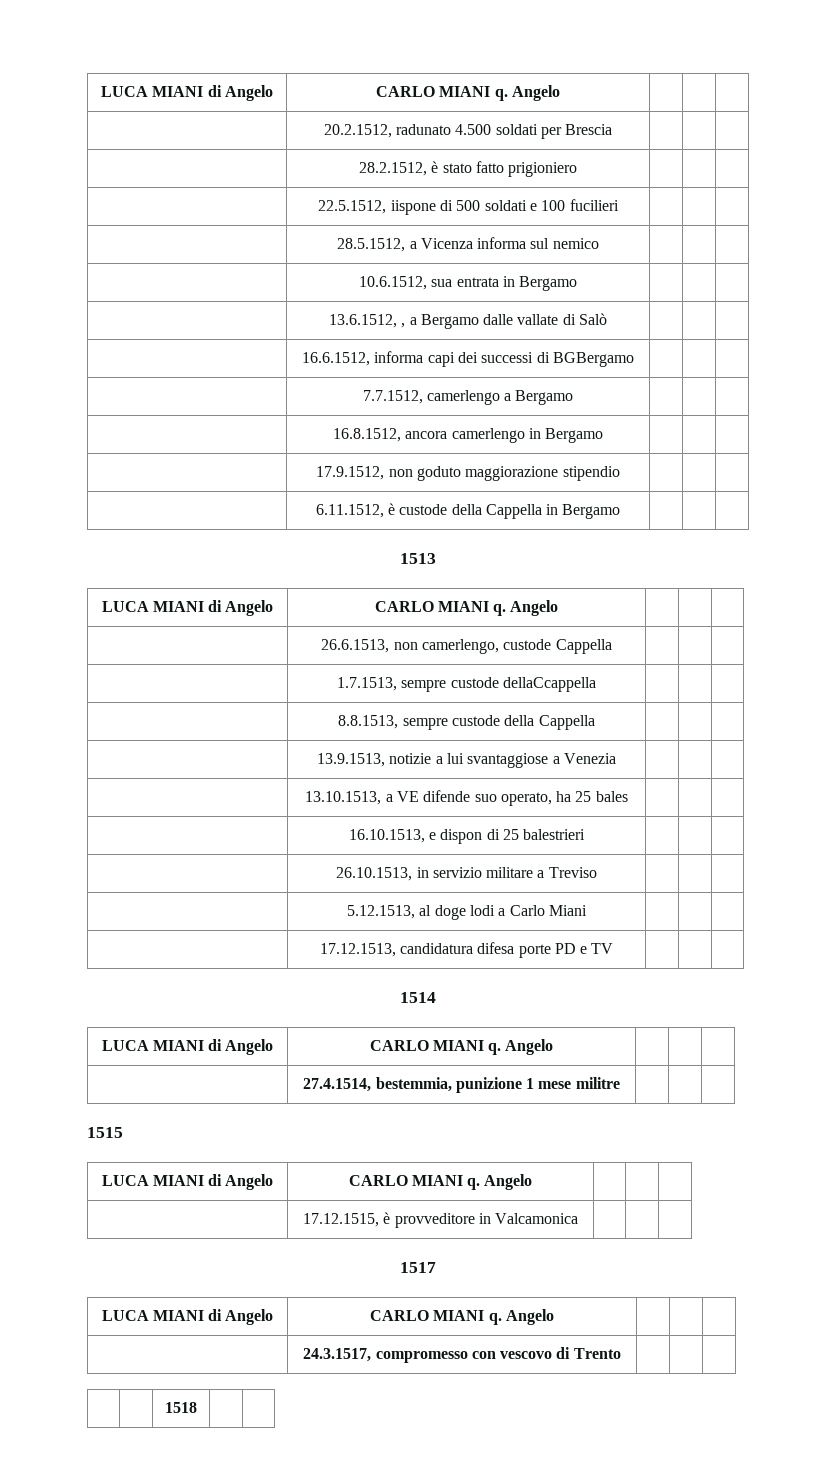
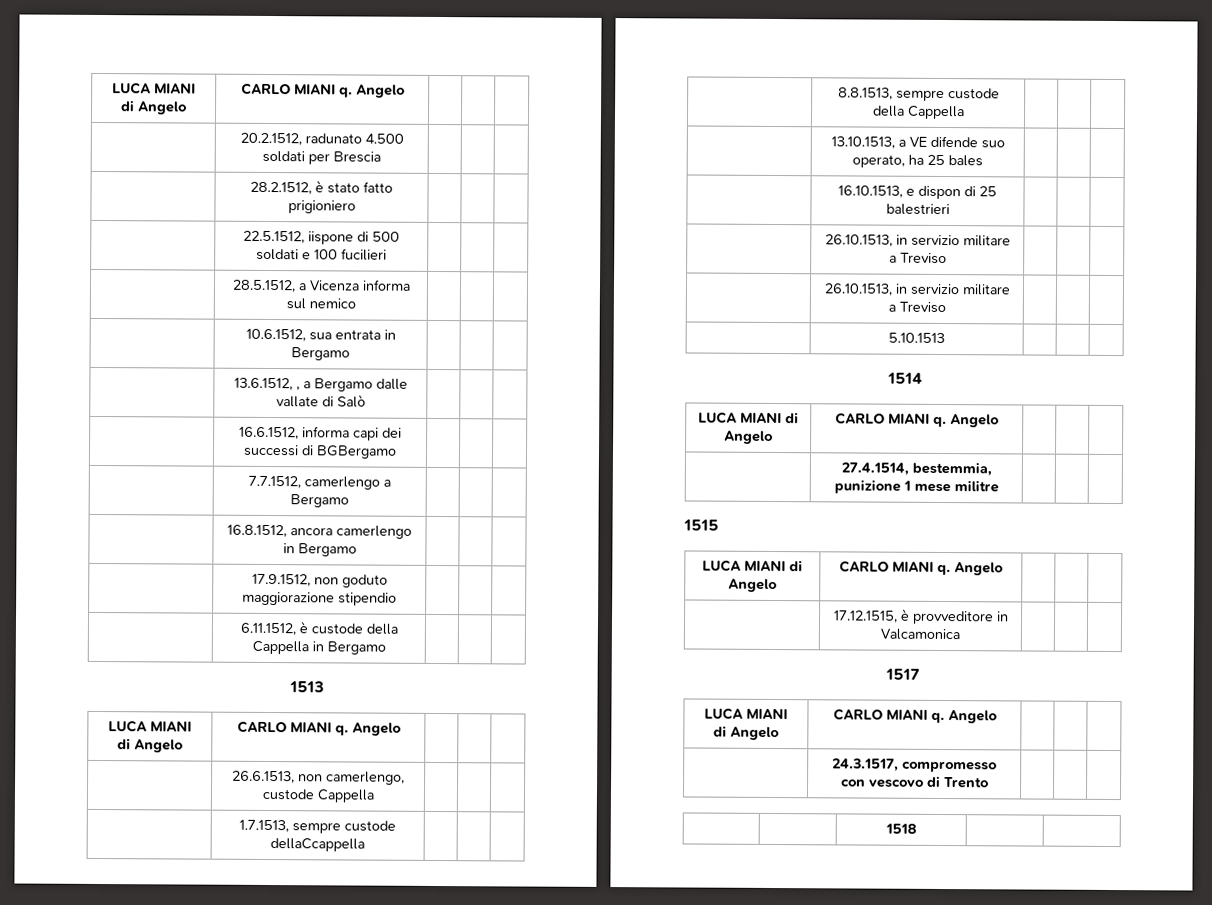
[317,753,616,768] // | 13.9.1513, notizie a lui svantaggiose a Venezia | | | -> (965, 112) none
[347,905,587,920] [319,942,614,958] 5.12.1513, al doge lodi a Carlo Miani | | | // | 17.12.1513, candidatura difesa porte PD e TV -> [823,283,1011,296] [887,301,946,314] [888,332,945,344] 26.10.1513, in servizio militare a Treviso | | | // | 5.10.1513

